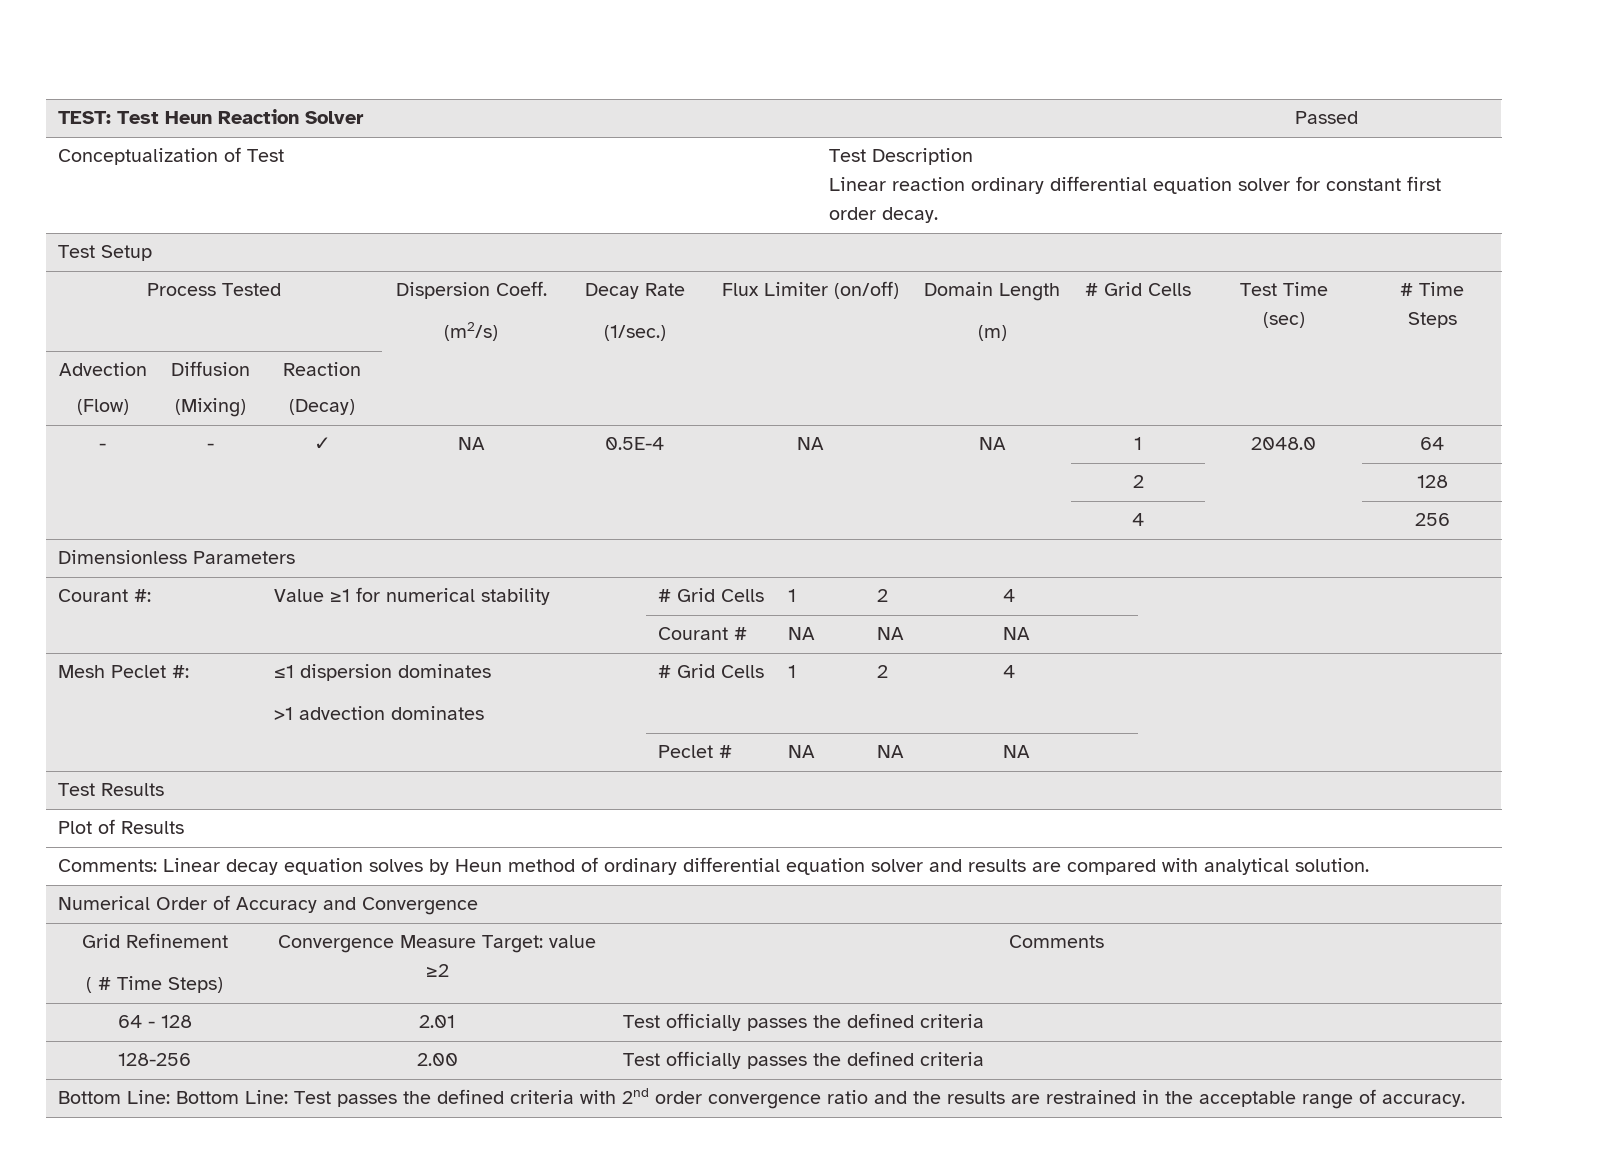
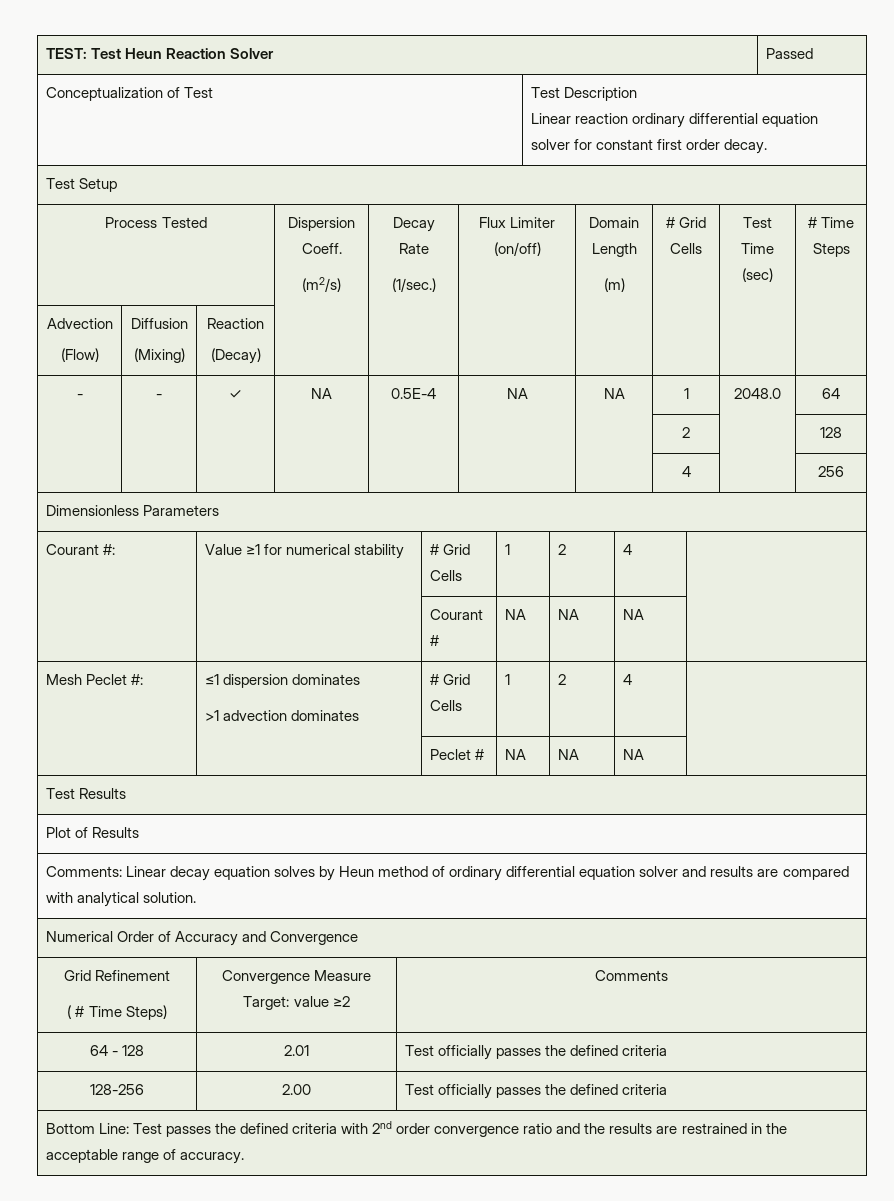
[175,1090,288,1104] Bottom Line: -> (129, 1128) none

